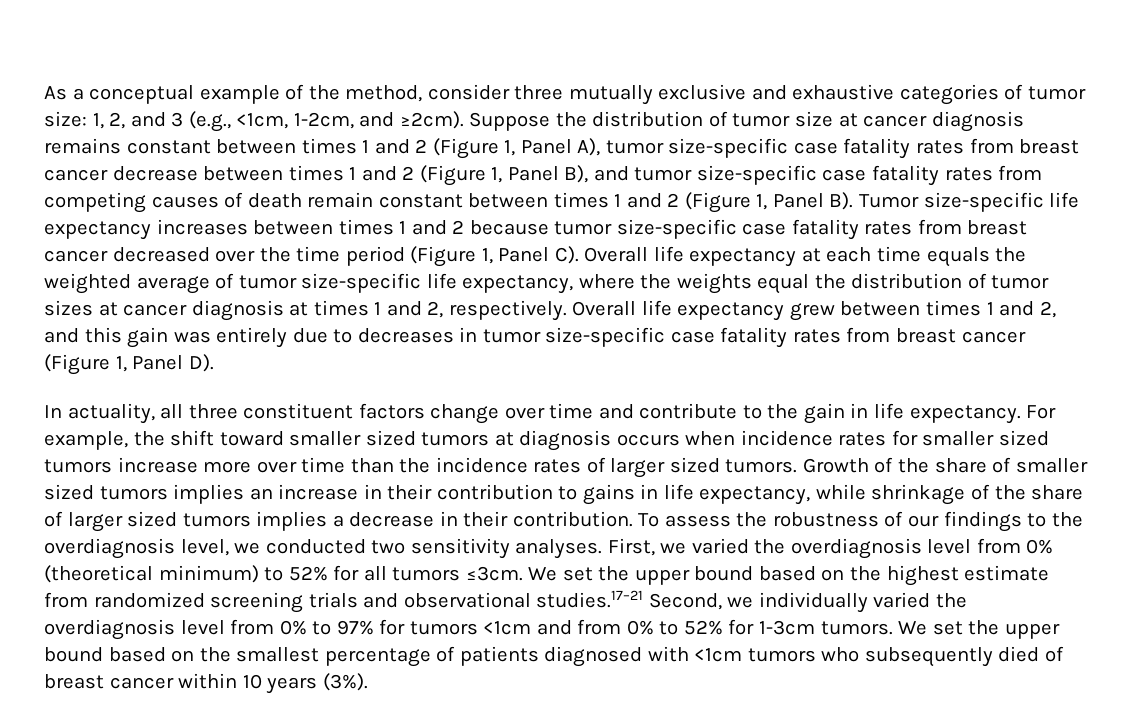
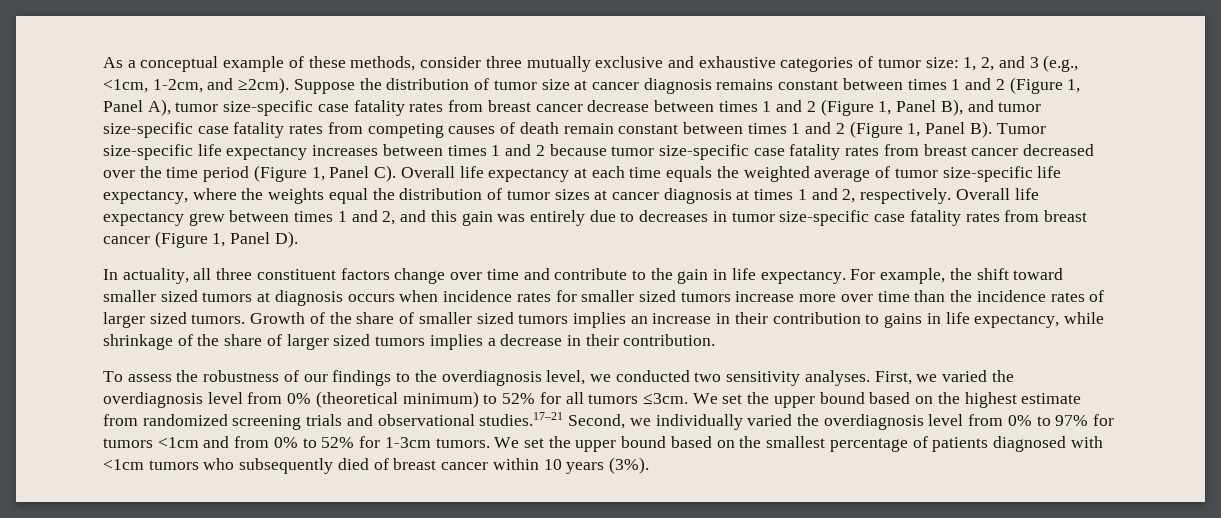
[308,85,423,102] the method, -> [308,56,416,71] these methods,
(633, 519) none -> (716, 340) //

